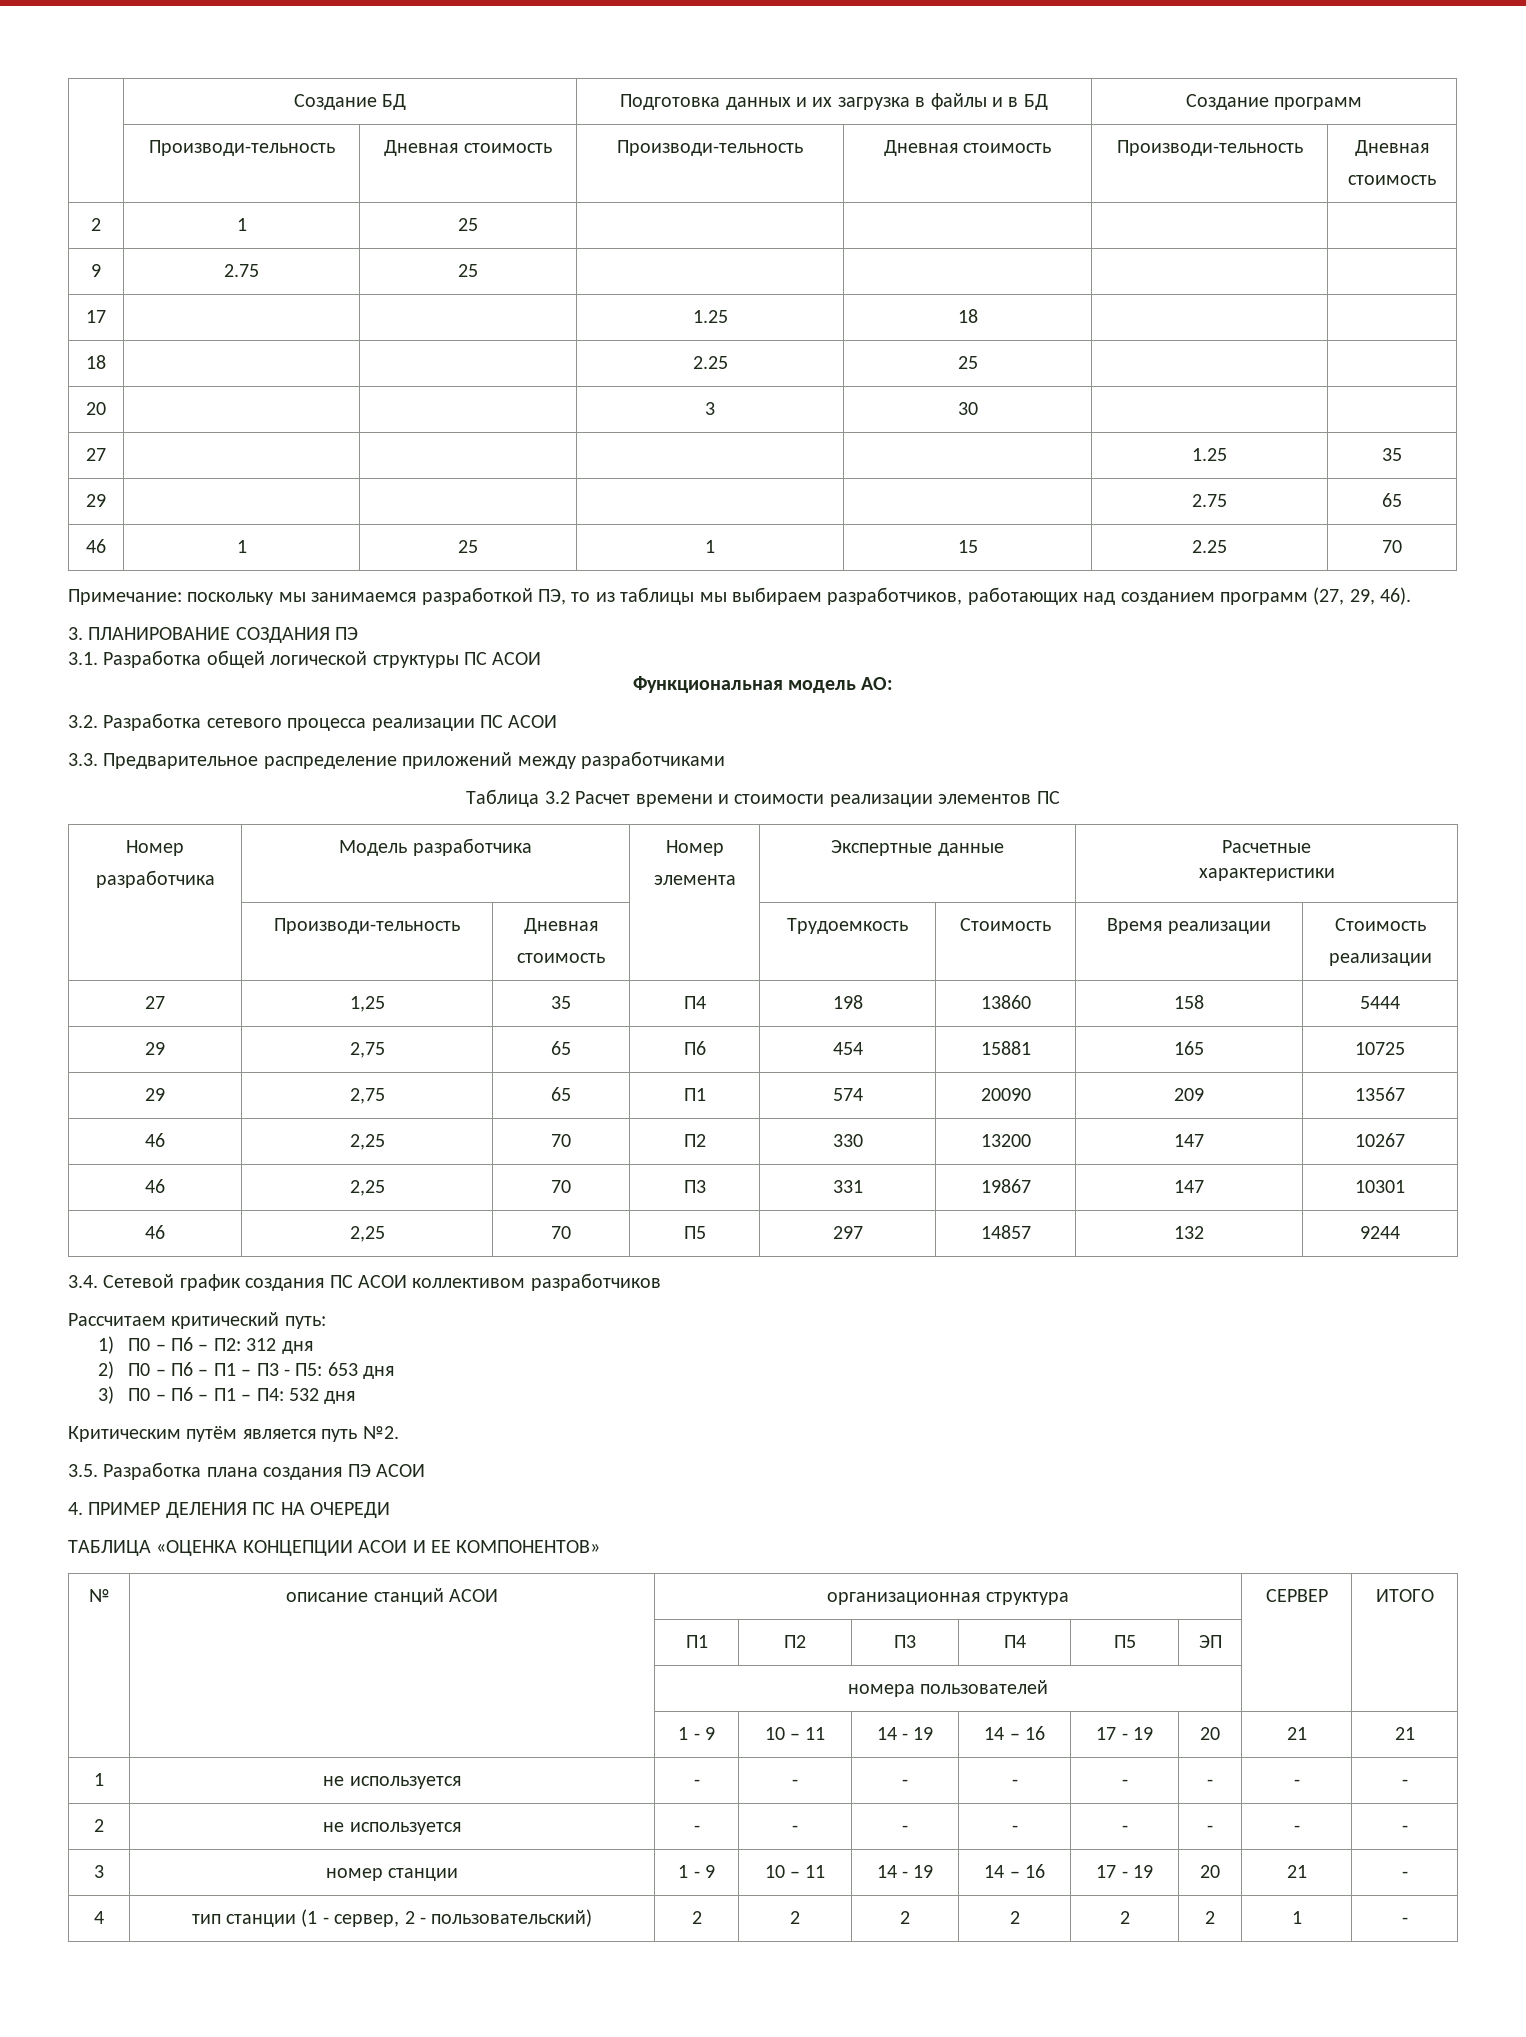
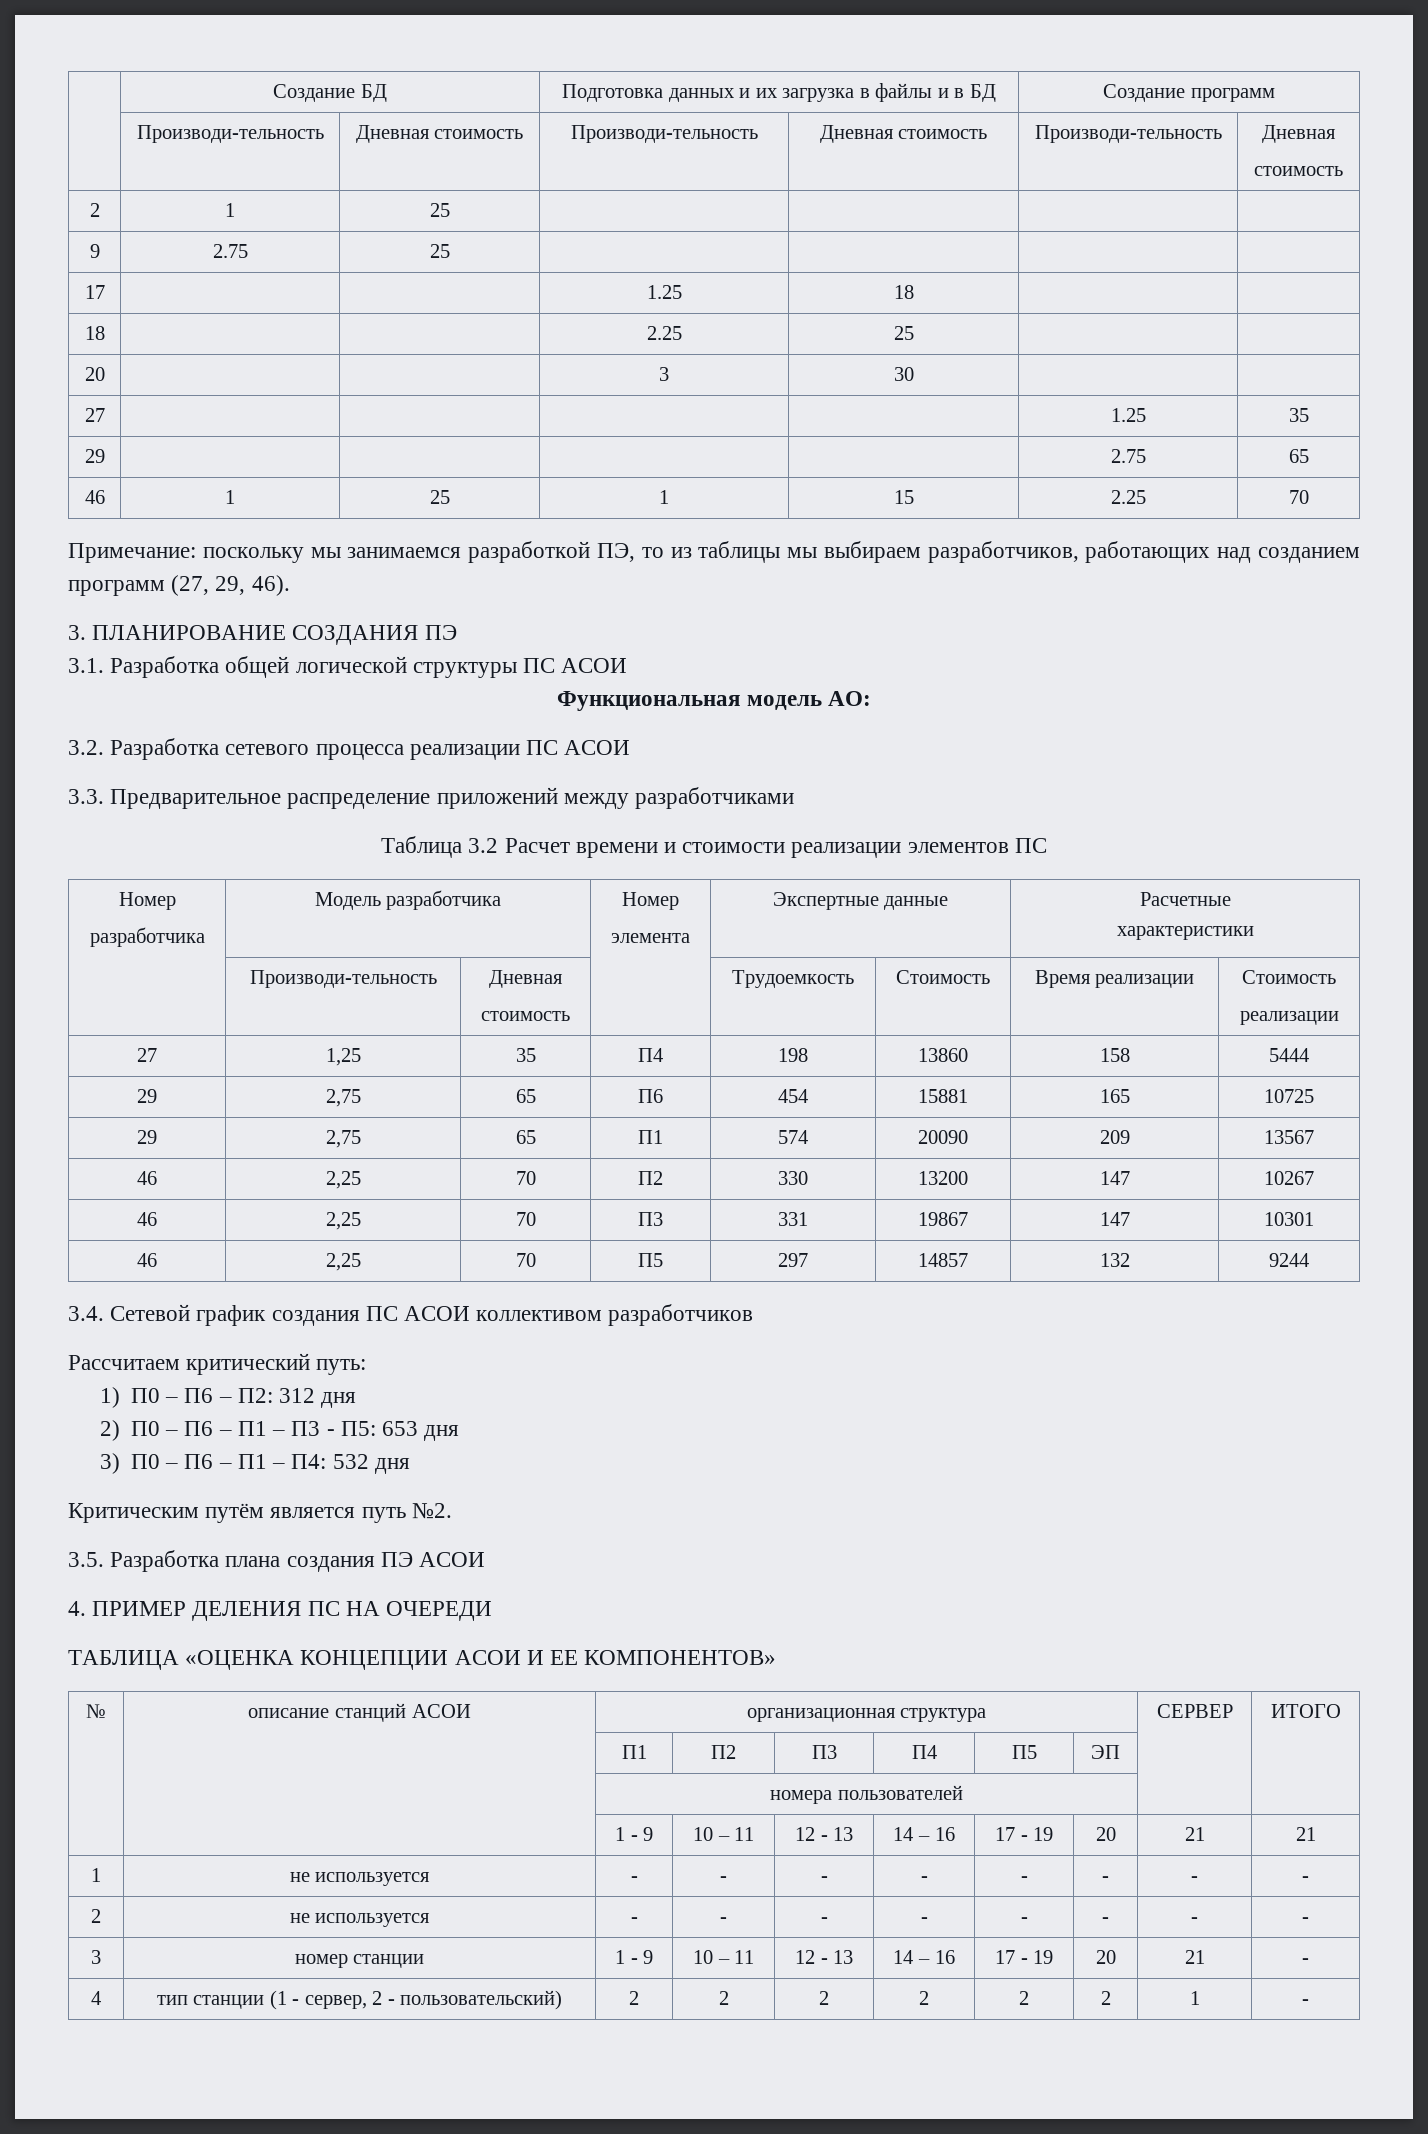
[876,1727,934,1740] 14 - 19 -> [794,1827,854,1841] 12 - 13
[876,1865,934,1878] 14 - 19 -> [794,1950,854,1964] 12 - 13

